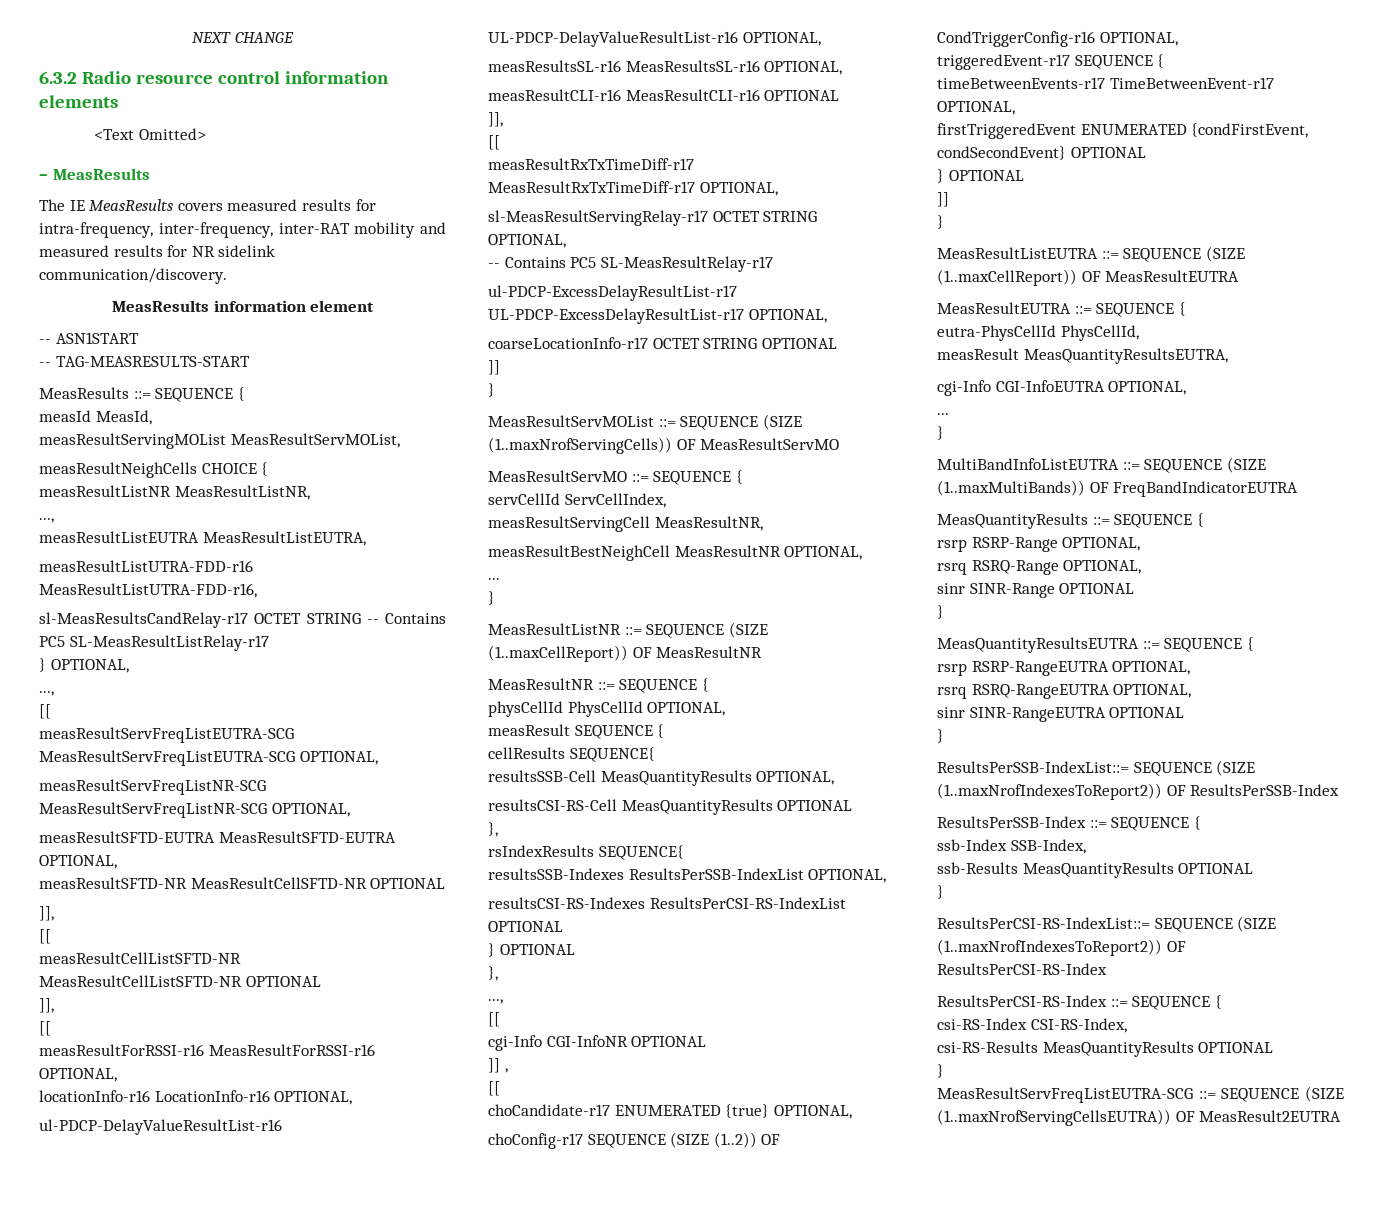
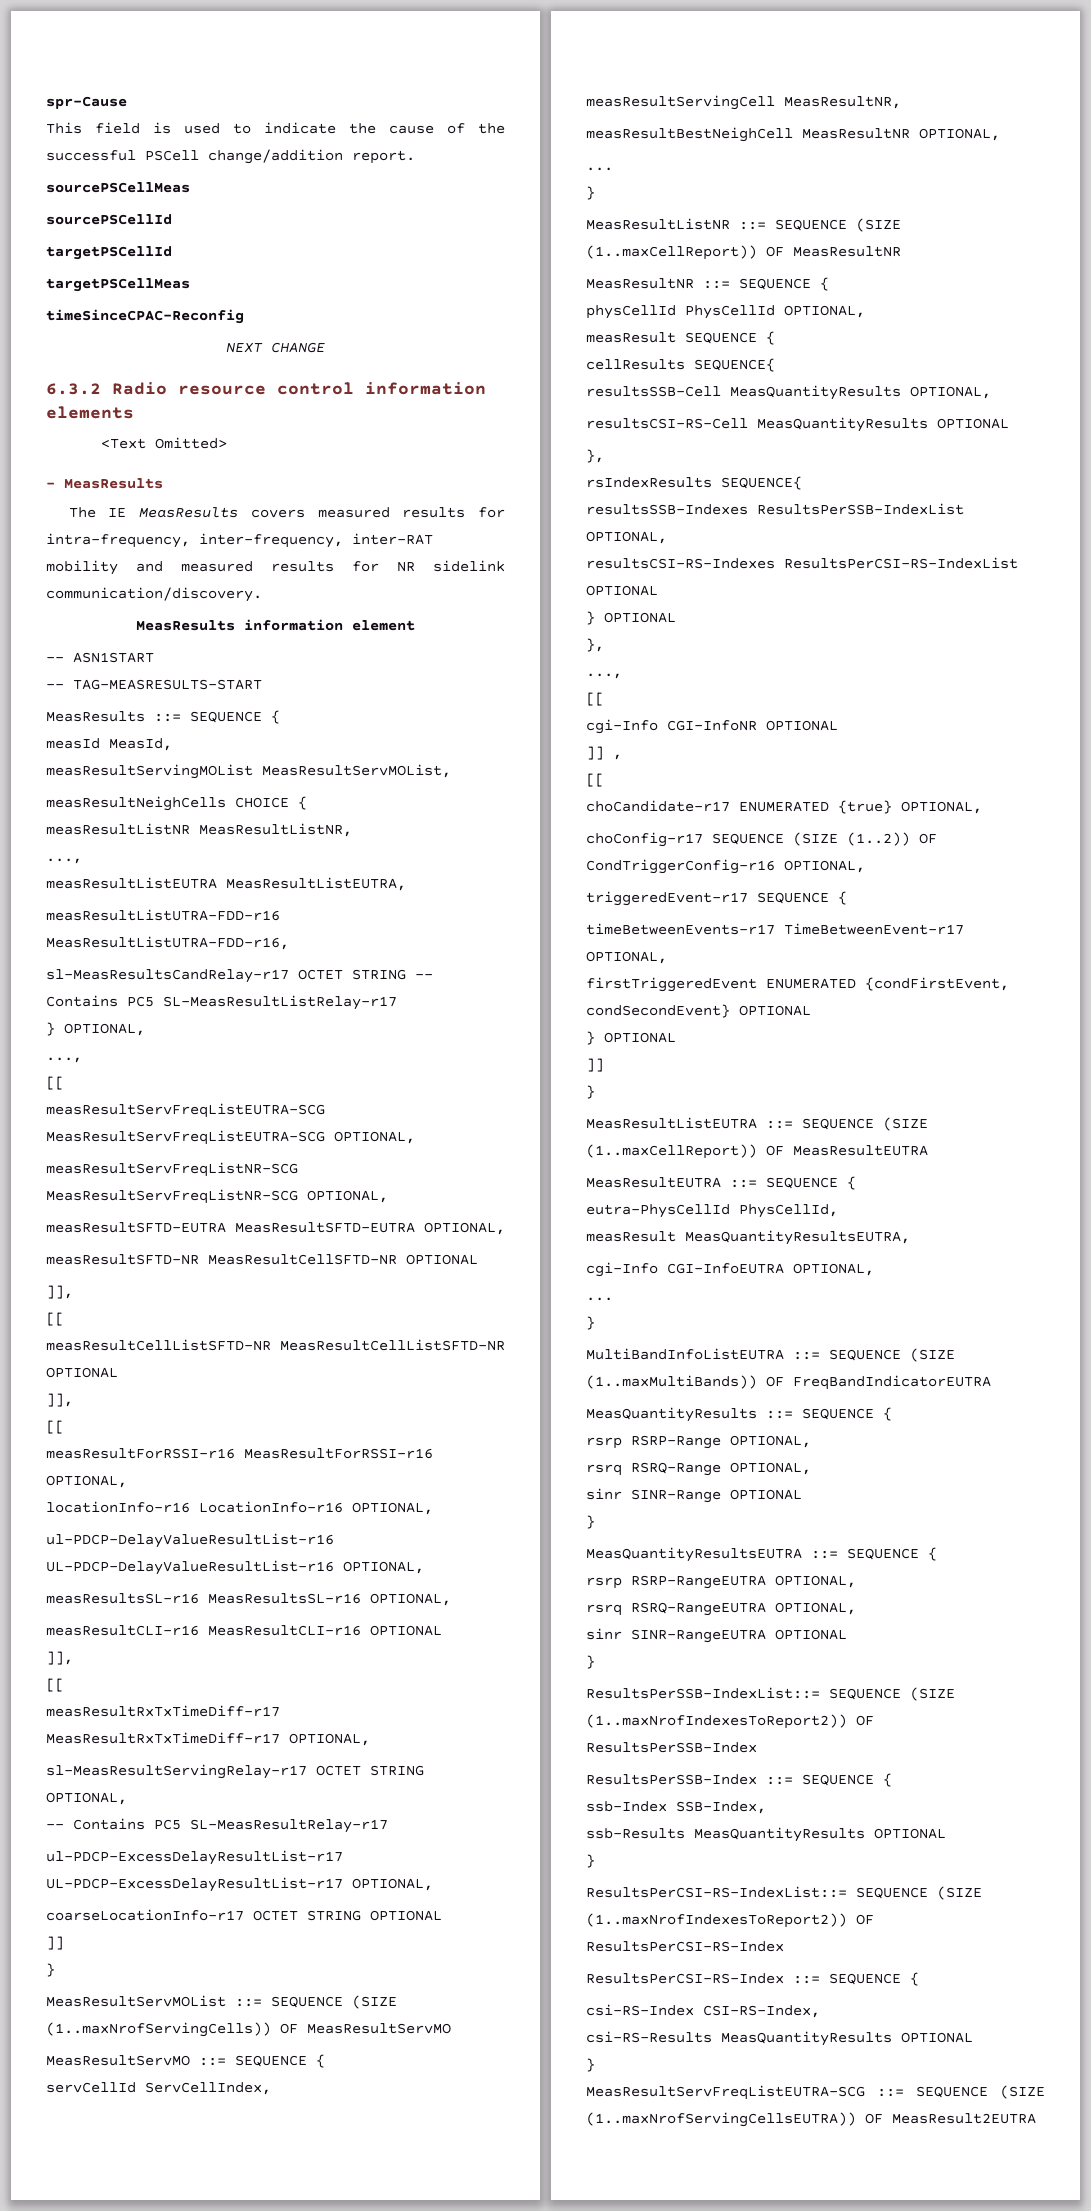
(192, 37) none -> [46,96,127,109] [46,122,505,134] [46,149,415,164] [46,182,190,193] [46,214,172,225] [46,246,172,260] [46,278,190,292] [46,309,244,324] spr-Cause // This field is used to indicate the cause of the successful PSCell change/addition report. // sourcePSCellMeas // sourcePSCellId // targetPSCellId // targetPSCellMeas // timeSinceCPAC-Reconfig //

